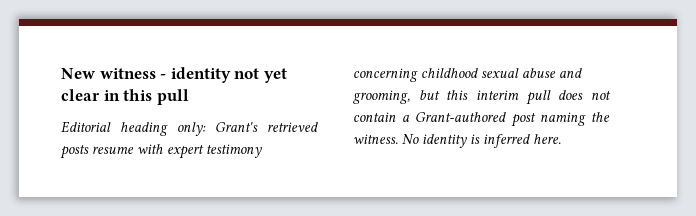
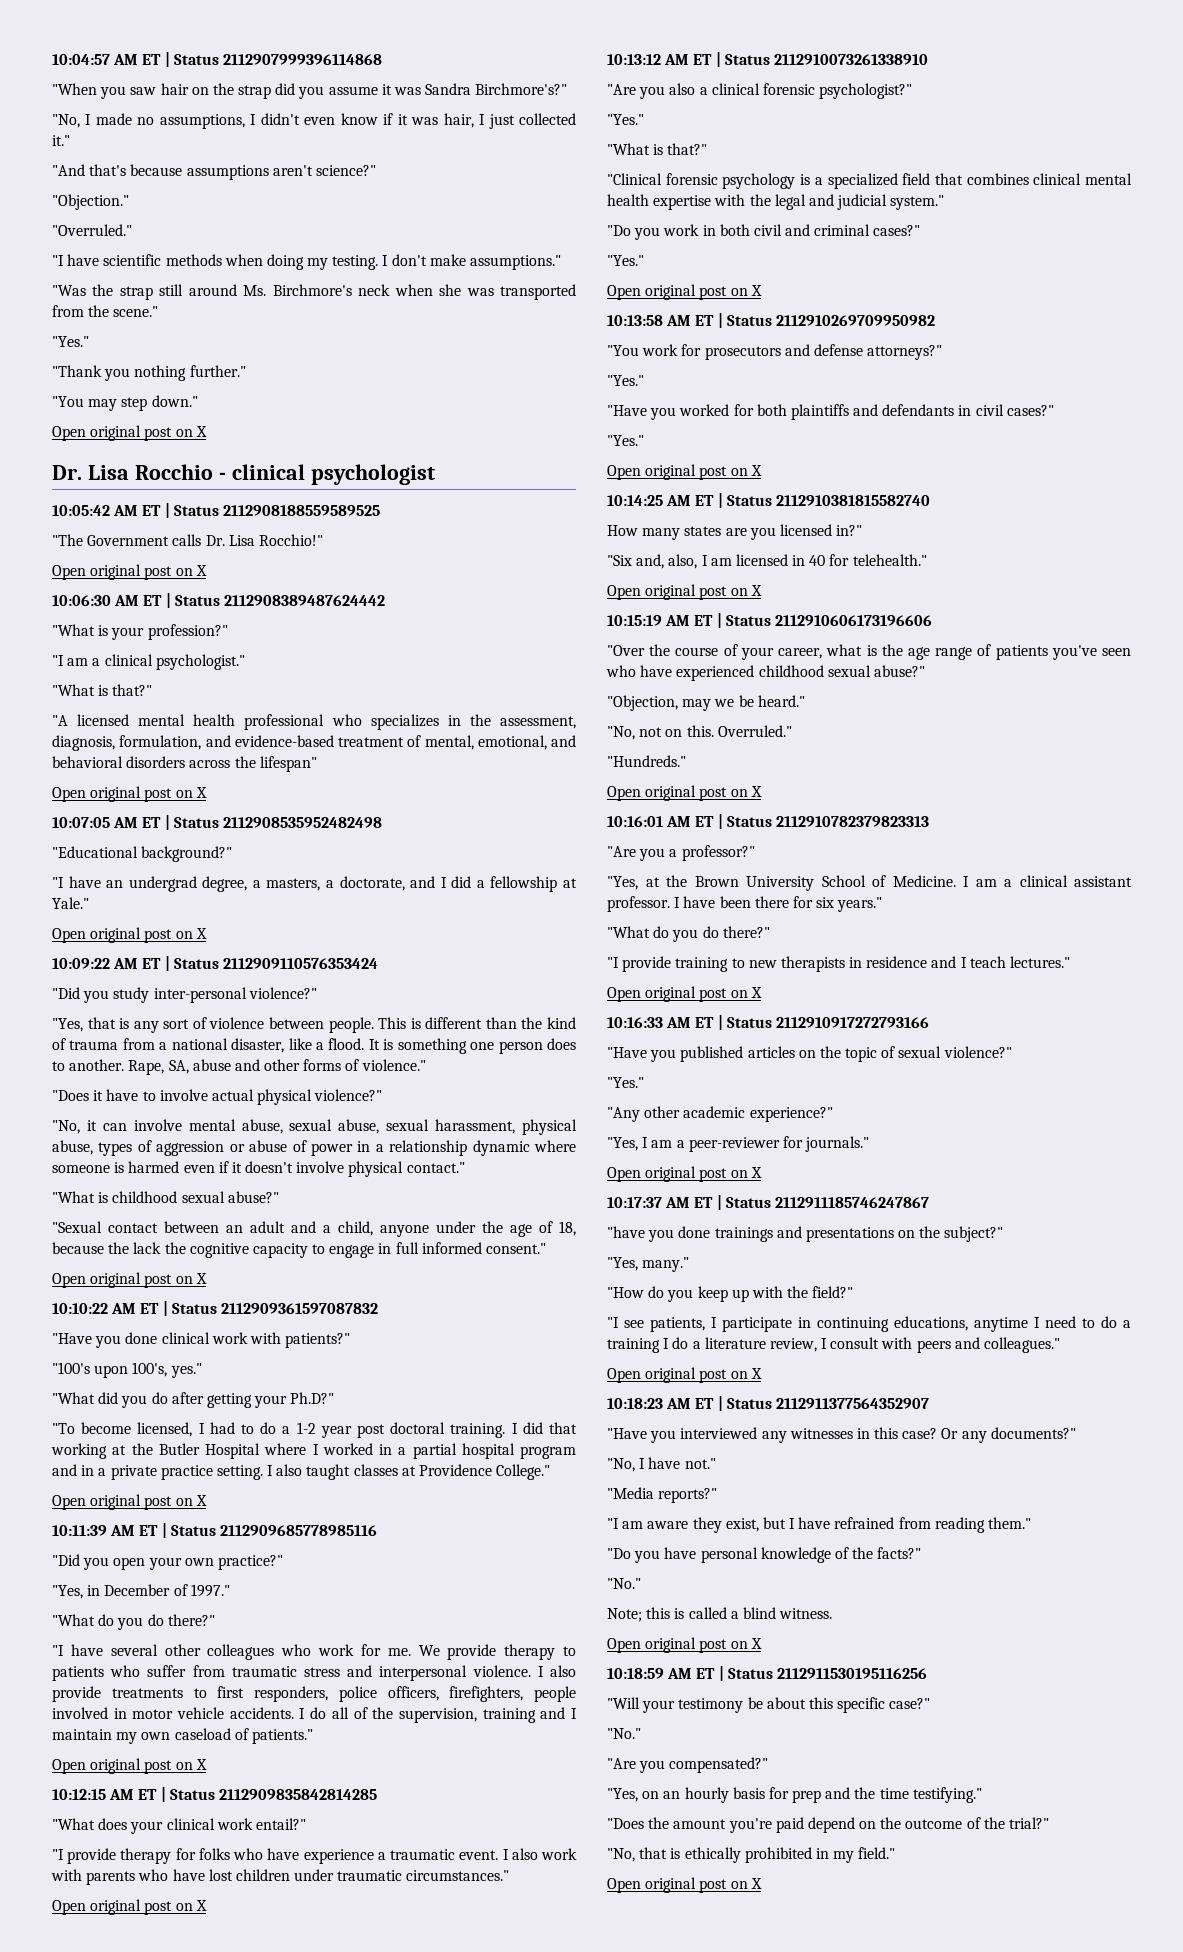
[61,67,287,83] [61,89,189,105] [61,121,318,136] [60,144,262,159] [353,68,582,82] [353,90,611,105] [353,112,610,127] [353,134,561,148] New witness - identity not yet clear in this pull // Editorial heading only: Grant's retrieved posts resume with expert testimony concerning childhood sexual abuse and grooming, but this interim pull does not contain a Grant-authored post naming the witness. No identity is inferred here. -> [52,52,382,67] [52,83,568,99] [52,113,576,129] [52,135,70,146] [52,164,376,180] [52,194,129,210] [52,224,132,236] [52,254,562,270] [52,284,576,300] [52,305,159,317] [52,336,89,347] [52,365,246,381] [52,395,198,411] [52,425,207,441] [52,464,435,485] [52,503,380,518] [52,534,323,546] [52,564,207,580] [52,593,385,608] [52,624,228,640] [52,654,245,670] [52,684,153,696] [52,714,576,730] [52,735,576,751] [52,756,317,772] [52,786,207,802] [52,815,382,830] [52,846,233,862] [52,876,577,892] [52,897,89,909] [52,927,207,943] [52,956,378,971] [52,987,317,1003] [52,1017,576,1033] [52,1038,577,1054] [52,1059,426,1075] [52,1089,383,1105] [52,1119,577,1135] [52,1140,576,1156] [52,1161,465,1177] [52,1191,279,1203] [52,1221,576,1237] [52,1242,547,1258] [52,1272,207,1288] [52,1301,378,1316] [52,1332,351,1348] [52,1362,202,1378] [52,1392,335,1408] [52,1422,577,1438] [51,1443,576,1459] [52,1464,551,1480] [52,1494,207,1510] [52,1523,377,1538] [52,1554,283,1570] [52,1584,230,1599] [52,1614,215,1630] [52,1644,576,1660] [52,1665,576,1681] [52,1686,576,1702] [52,1707,577,1723] [52,1728,313,1744] [52,1758,207,1774] [52,1787,377,1802] [52,1818,306,1834] [52,1848,577,1864] [51,1869,510,1885] [52,1899,207,1915] [607,52,928,67] [607,83,913,99] [607,114,644,125] [607,143,708,155] [607,173,1132,189] [607,194,945,210] [607,224,921,240] [607,255,644,266] [607,284,762,300] [607,313,935,328] [607,344,943,360] [607,375,644,386] [607,404,1054,420] [607,435,644,446] [607,464,762,480] [607,493,930,508] [607,524,863,540] [607,554,927,569] [607,584,762,600] [607,613,932,628] [607,644,1131,660] [606,665,925,681] [607,695,805,711] [607,725,792,740] [607,755,686,767] [607,785,762,801] [607,814,929,829] [607,845,755,861] [607,875,1132,891] [607,896,883,912] [607,926,770,942] [607,956,1071,972] [607,986,762,1002] [607,1015,929,1030] [607,1046,1012,1062] [607,1077,644,1088] [607,1106,833,1122] [607,1136,870,1152] [607,1166,762,1182] [607,1195,929,1210] [607,1226,1004,1242] [607,1257,690,1272] [607,1286,854,1302] [607,1316,1131,1332] [607,1337,1061,1353] [607,1367,762,1383] [607,1396,929,1411] [607,1427,1076,1443] [607,1457,716,1472] [607,1487,718,1503] [607,1517,1032,1533] [607,1547,922,1563] [607,1578,641,1589] [607,1607,833,1622] [607,1637,762,1653] [607,1666,927,1681] [607,1697,931,1713] [607,1728,641,1739] [607,1757,769,1773] [607,1787,982,1803] [607,1817,1050,1833] [607,1847,896,1863] [607,1877,762,1893] 10:04:57 AM ET | Status 2112907999396114868 // "When you saw hair on the strap did you assume it was Sandra Birchmore's?" // "No, I made no assumptions, I didn't even know if it was hair, I just collected it." // "And that's because assumptions aren't science?" // "Objection." // "Overruled." // "I have scientific methods when doing my testing. I don't make assumptions." // "Was the strap still around Ms. Birchmore's neck when she was transported from the scene." // "Yes." // "Thank you nothing further." // "You may step down." // Open original post on X // Dr. Lisa Rocchio - clinical psychologist // 10:05:42 AM ET | Status 2112908188559589525 // "The Government calls Dr. Lisa Rocchio!" // Open original post on X // 10:06:30 AM ET | Status 2112908389487624442 // "What is your profession?" // "I am a clinical psychologist." // "What is that?" // "A licensed mental health professional who specializes in the assessment, diagnosis, formulation, and evidence-based treatment of mental, emotional, and behavioral disorders across the lifespan" // Open original post on X // 10:07:05 AM ET | Status 2112908535952482498 // "Educational background?" // "I have an undergrad degree, a masters, a doctorate, and I did a fellowship at Yale." // Open original post on X // 10:09:22 AM ET | Status 2112909110576353424 // "Did you study inter-personal violence?" // "Yes, that is any sort of violence between people. This is different than the kind of trauma from a national disaster, like a flood. It is something one person does to another. Rape, SA, abuse and other forms of violence." // "Does it have to involve actual physical violence?" // "No, it can involve mental abuse, sexual abuse, sexual harassment, physical abuse, types of aggression or abuse of power in a relationship dynamic where someone is harmed even if it doesn't involve physical contact." // "What is childhood sexual abuse?" // "Sexual contact between an adult and a child, anyone under the age of 18, because the lack the cognitive capacity to engage in full informed consent." // Open original post on X // 10:10:22 AM ET | Status 2112909361597087832 // "Have you done clinical work with patients?" // "100's upon 100's, yes." // "What did you do after getting your Ph.D?" // "To become licensed, I had to do a 1-2 year post doctoral training. I did that working at the Butler Hospital where I worked in a partial hospital program and in a private practice setting. I also taught classes at Providence College." // Open original post on X // 10:11:39 AM ET | Status 2112909685778985116 // "Did you open your own practice?" // "Yes, in December of 1997." // "What do you do there?" // "I have several other colleagues who work for me. We provide therapy to patients who suffer from traumatic stress and interpersonal violence. I also provide treatments to first responders, police officers, firefighters, people involved in motor vehicle accidents. I do all of the supervision, training and I maintain my own caseload of patients." // Open original post on X // 10:12:15 AM ET | Status 2112909835842814285 // "What does your clinical work entail?" // "I provide therapy for folks who have experience a traumatic event. I also work with parents who have lost children under traumatic circumstances." // Open original post on X // 10:13:12 AM ET | Status 2112910073261338910 // "Are you also a clinical forensic psychologist?" // "Yes." // "What is that?" // "Clinical forensic psychology is a specialized field that combines clinical mental health expertise with the legal and judicial system." // "Do you work in both civil and criminal cases?" // "Yes." // Open original post on X // 10:13:58 AM ET | Status 2112910269709950982 // "You work for prosecutors and defense attorneys?" // "Yes." // "Have you worked for both plaintiffs and defendants in civil cases?" // "Yes." // Open original post on X // 10:14:25 AM ET | Status 2112910381815582740 // How many states are you licensed in?" // "Six and, also, I am licensed in 40 for telehealth." // Open original post on X // 10:15:19 AM ET | Status 2112910606173196606 // "Over the course of your career, what is the age range of patients you've seen who have experienced childhood sexual abuse?" // "Objection, may we be heard." // "No, not on this. Overruled." // "Hundreds." // Open original post on X // 10:16:01 AM ET | Status 2112910782379823313 // "Are you a professor?" // "Yes, at the Brown University School of Medicine. I am a clinical assistant professor. I have been there for six years." // "What do you do there?" // "I provide training to new therapists in residence and I teach lectures." // Open original post on X // 10:16:33 AM ET | Status 2112910917272793166 // "Have you published articles on the topic of sexual violence?" // "Yes." // "Any other academic experience?" // "Yes, I am a peer-reviewer for journals." // Open original post on X // 10:17:37 AM ET | Status 2112911185746247867 // "have you done trainings and presentations on the subject?" // "Yes, many." // "How do you keep up with the field?" // "I see patients, I participate in continuing educations, anytime I need to do a training I do a literature review, I consult with peers and colleagues." // Open original post on X // 10:18:23 AM ET | Status 2112911377564352907 // "Have you interviewed any witnesses in this case? Or any documents?" // "No, I have not." // "Media reports?" // "I am aware they exist, but I have refrained from reading them." // "Do you have personal knowledge of the facts?" // "No." // Note; this is called a blind witness. // Open original post on X // 10:18:59 AM ET | Status 2112911530195116256 // "Will your testimony be about this specific case?" // "No." // "Are you compensated?" // "Yes, on an hourly basis for prep and the time testifying." // "Does the amount you're paid depend on the outcome of the trial?" // "No, that is ethically prohibited in my field." // Open original post on X

